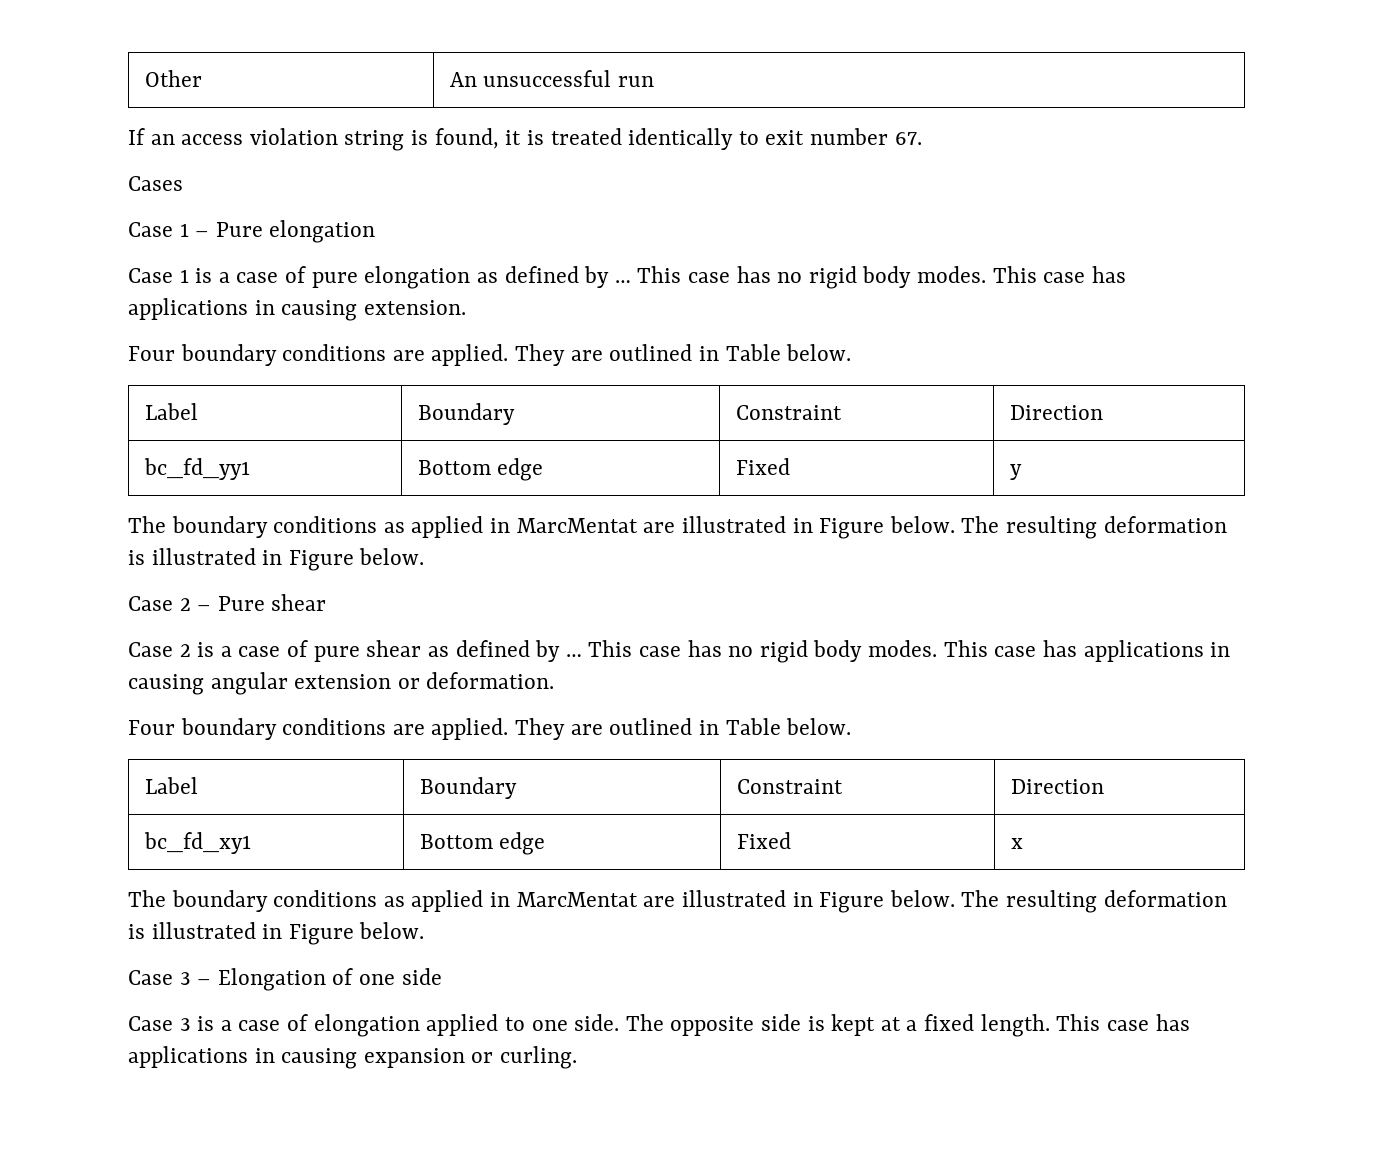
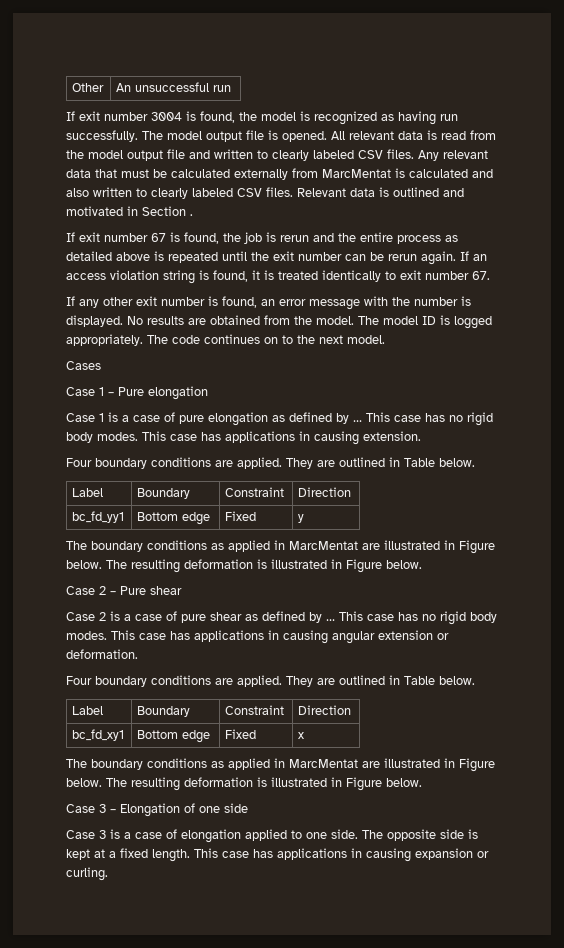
(145, 136) none -> [79,111,458,125] [66,130,496,142] [66,149,488,161] [66,168,493,180] [66,187,464,199] [66,206,193,216] [66,232,458,244] [66,251,469,265] exit number 3004 is found, the model is recognized as having run successfully. The model output file is opened. All relevant data is read from the model output file and written to clearly labeled CSV files. Any relevant data that must be calculated externally from MarcMentat is calculated and also written to clearly labeled CSV files. Relevant data is outlined and motivated in Section . // If exit number 67 is found, the job is rerun and the entire process as detailed above is repeated until the exit number can be rerun again. If
(922, 138) none -> [66,296,471,310] [66,315,492,329] [66,334,385,346] // If any other exit number is found, an error message with the number is displayed. No results are obtained from the model. The model ID is logged appropriately. The code continues on to the next model.

